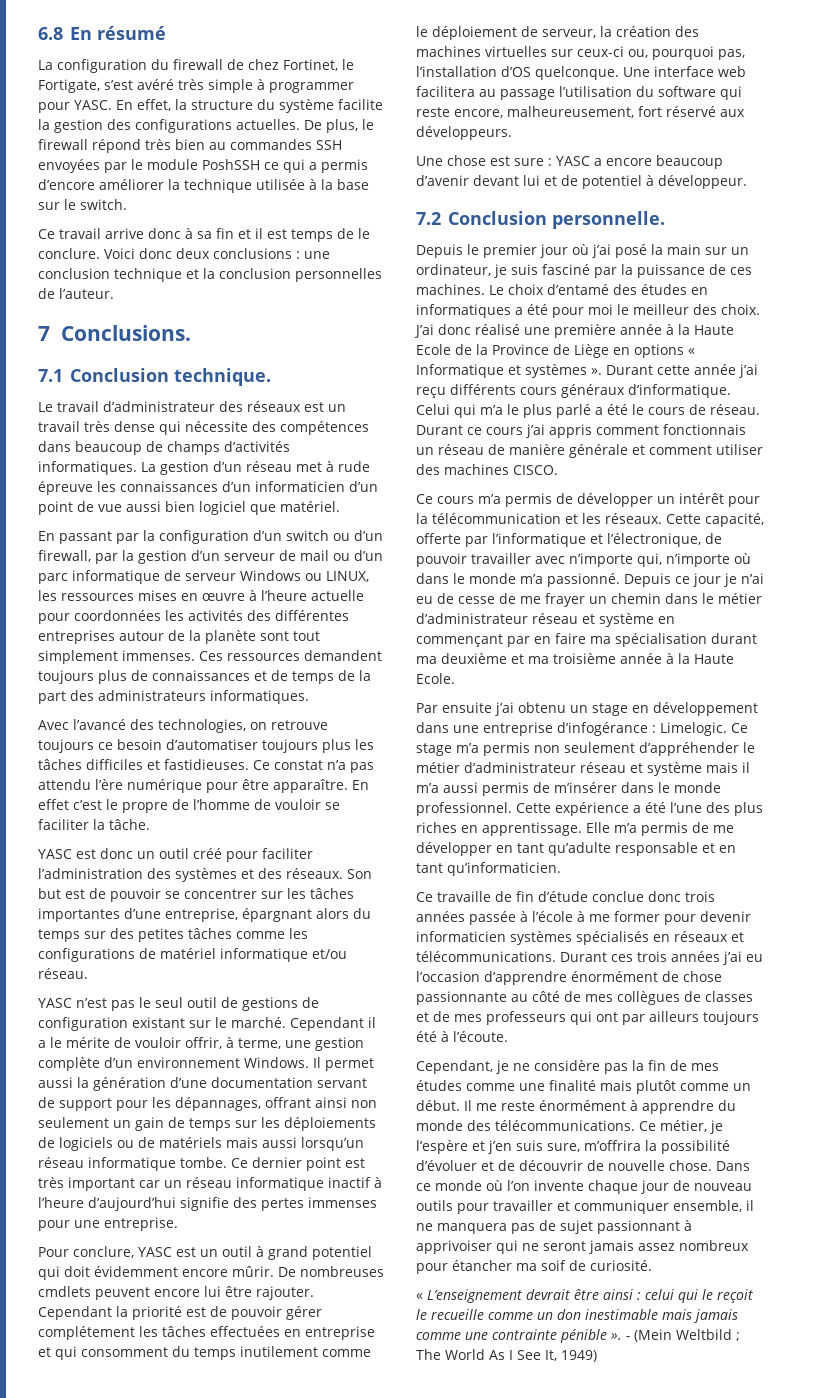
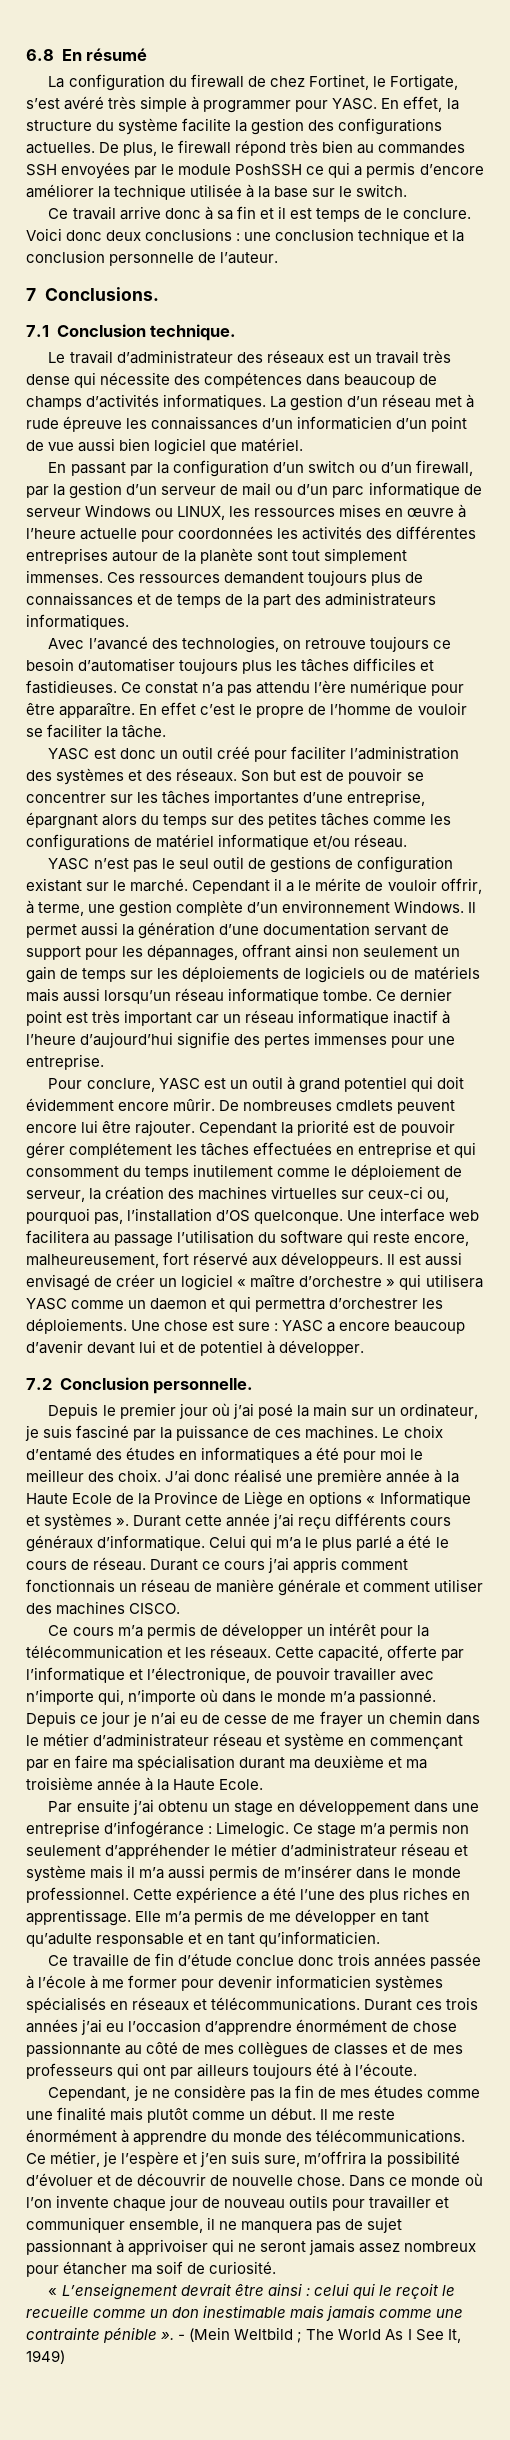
[295,268,382,282] personnelles -> [109,252,195,266] personnelle
(512, 133) // -> [387,1252,463,1266] [26,1274,483,1291] [26,1296,444,1312] [26,1318,127,1334] Il est aussi envisagé de créer un logiciel « maître d’orchestre » qui utilisera YASC comme un daemon et qui permettra d’orchestrer les déploiements.
[658,175,747,189] développeur. -> [279,1340,365,1356] développer.

